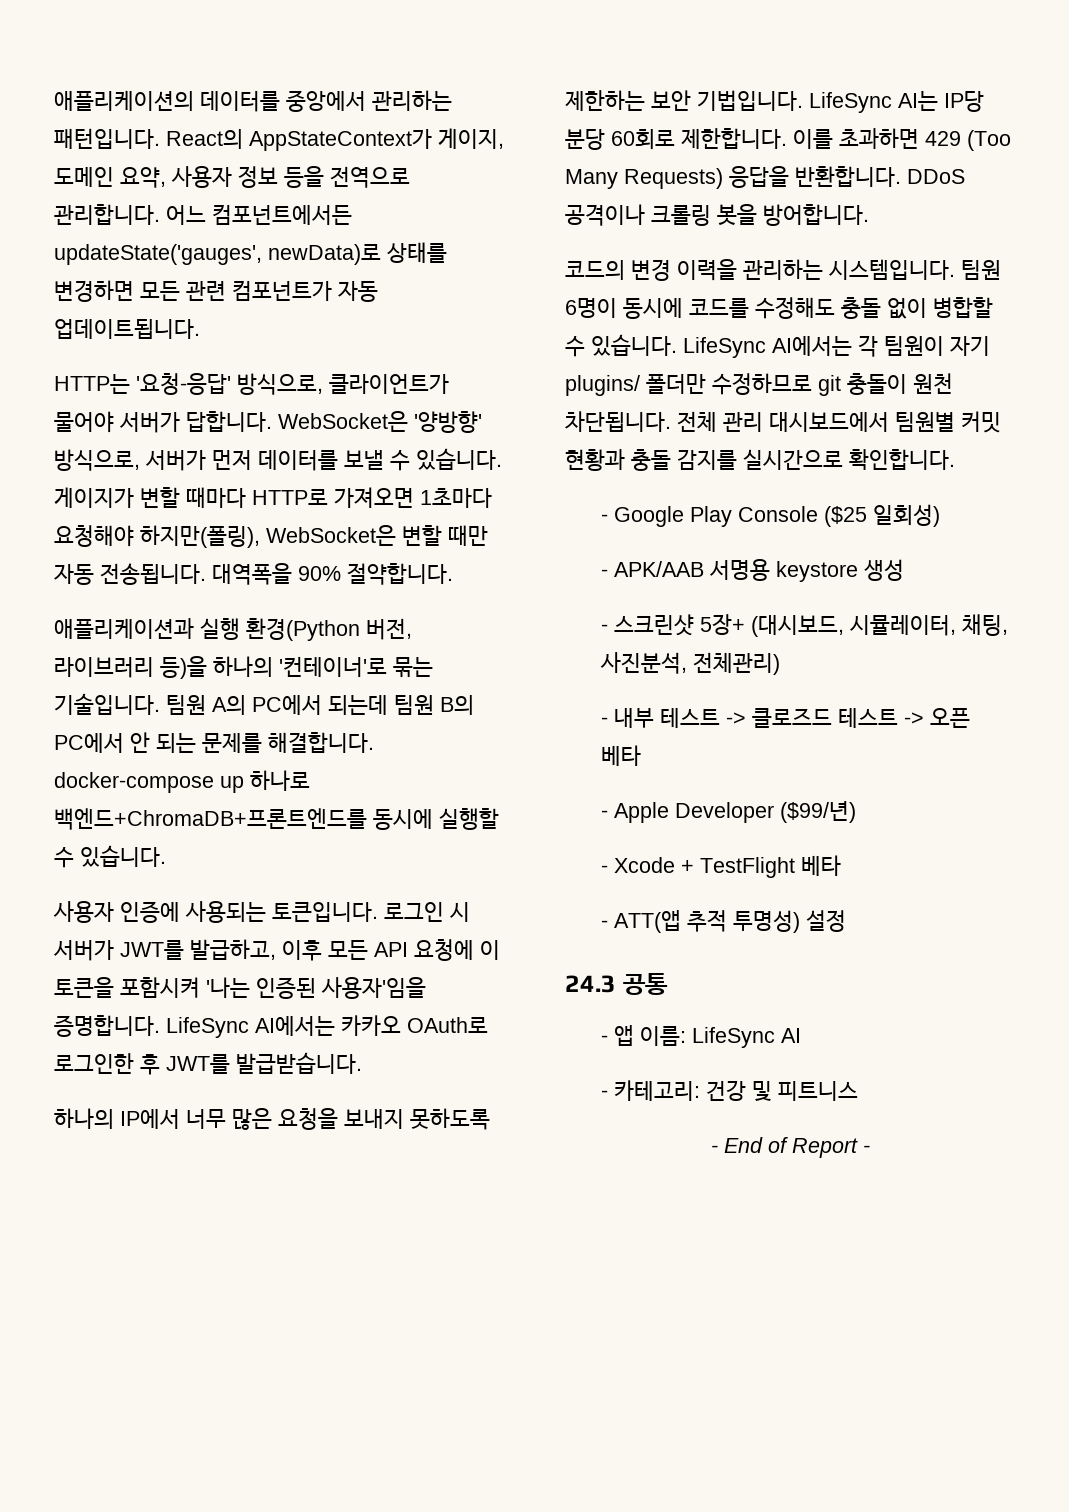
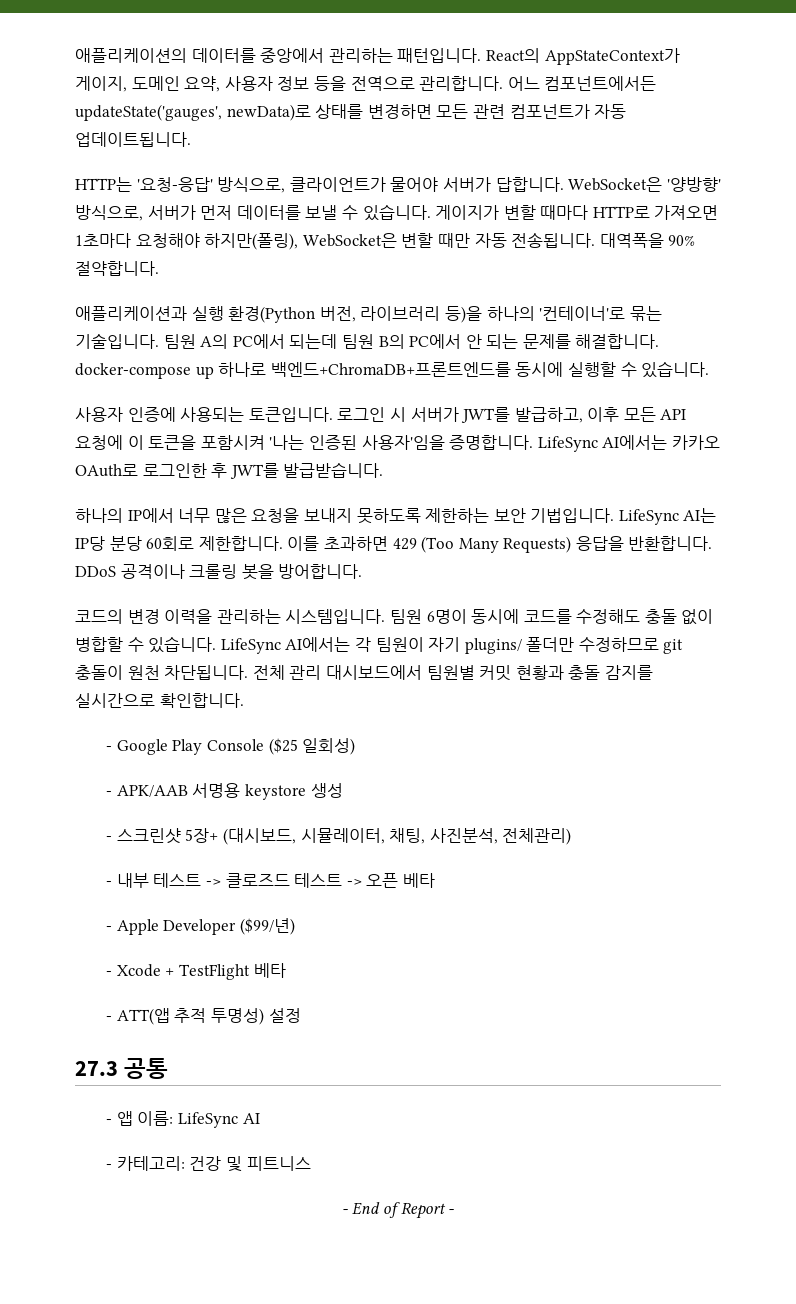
[565,975,616,993] 24.3 -> [75,1061,118,1076] 27.3

